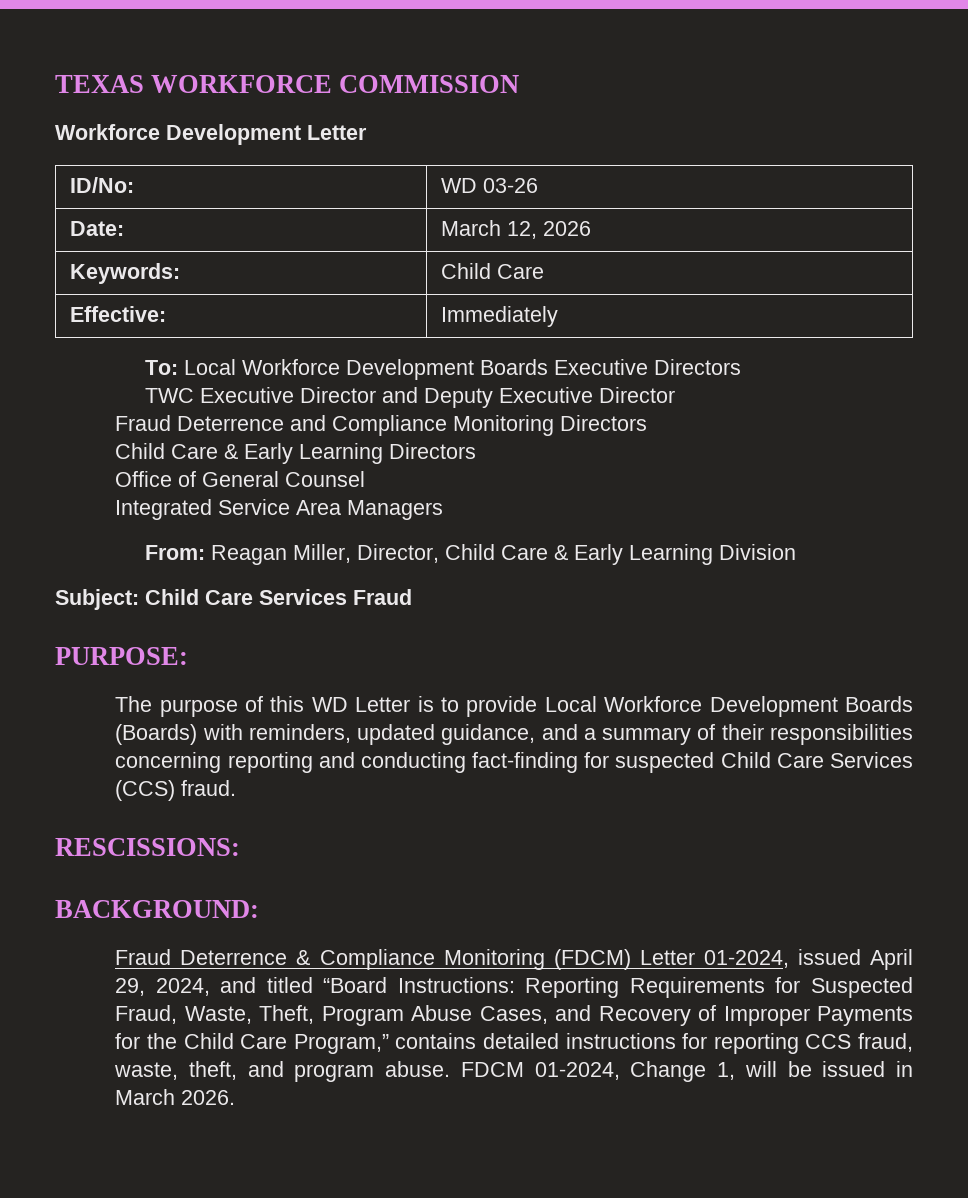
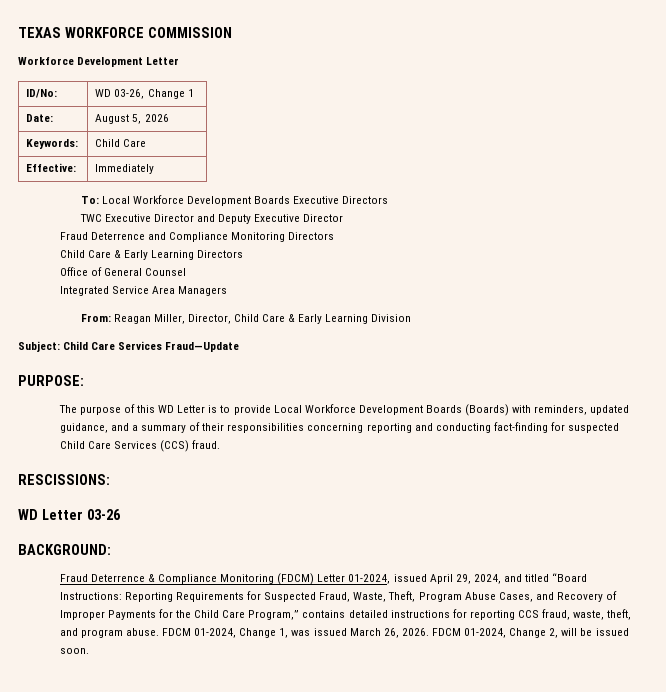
[482,178,538,193] 03-26 -> [114,89,194,99] 03-26, Change 1
[440,220,537,239] March 12, -> [95,114,142,124] August 5,
[353,589,412,605] Fraud -> [165,342,240,352] Fraud—Update
(240, 847) none -> [18,509,121,520] // WD Letter 03-26
[744,1061,913,1077] [115,1089,236,1105] will be issued in March 2026. -> [291,628,629,638] [59,648,89,654] was issued March 26, 2026. FDCM 01-2024, Change 2, will be issued soon.

